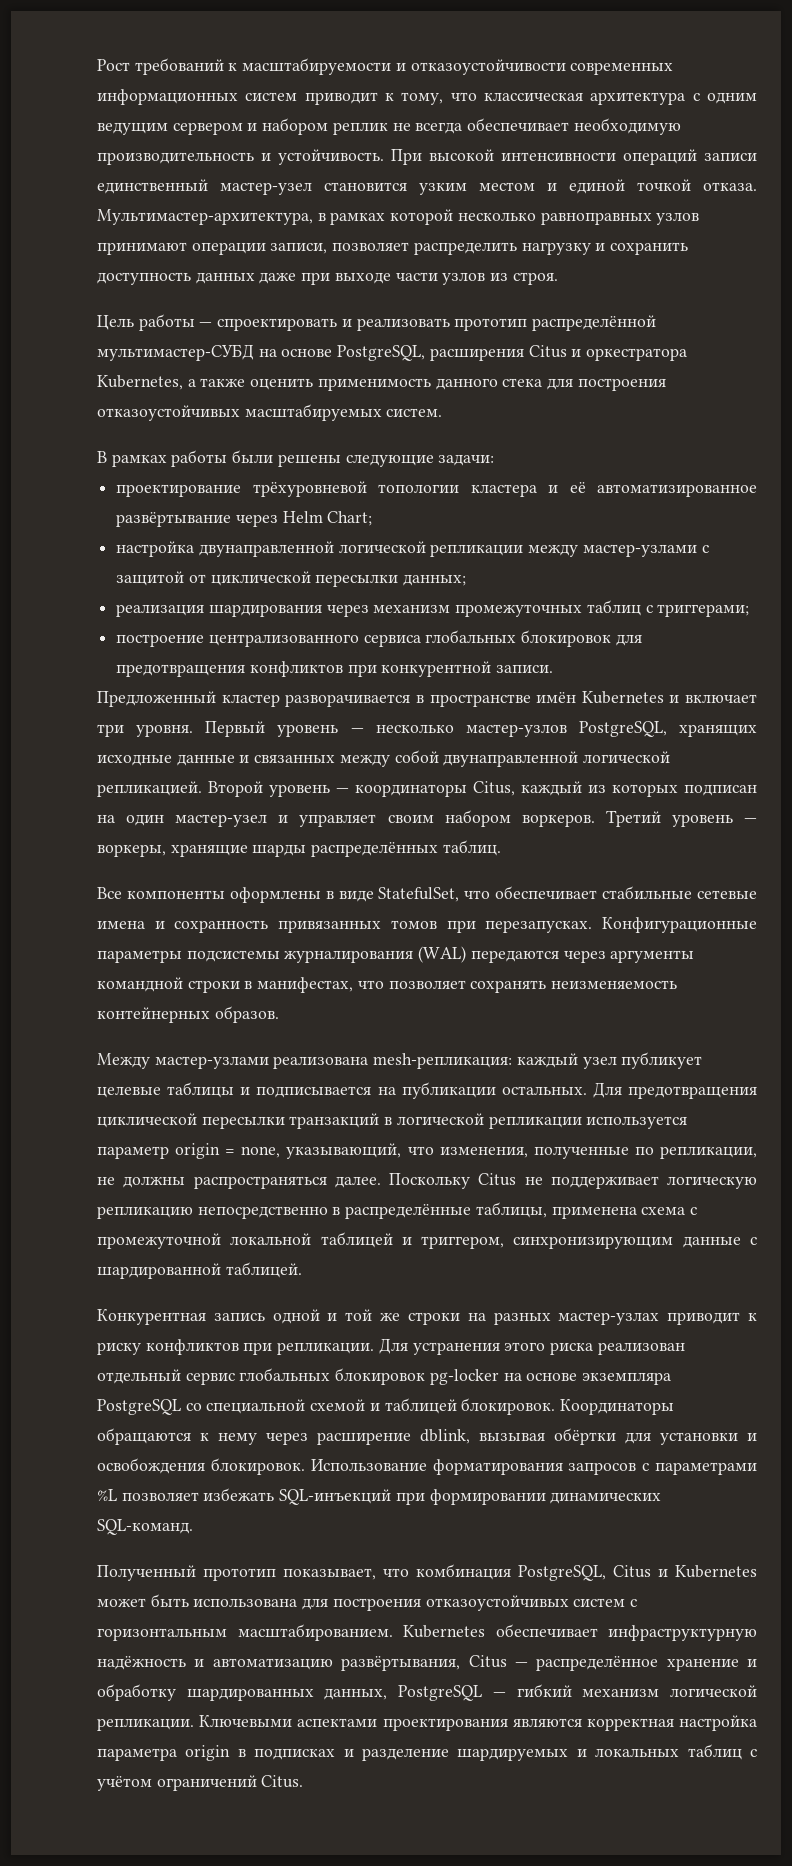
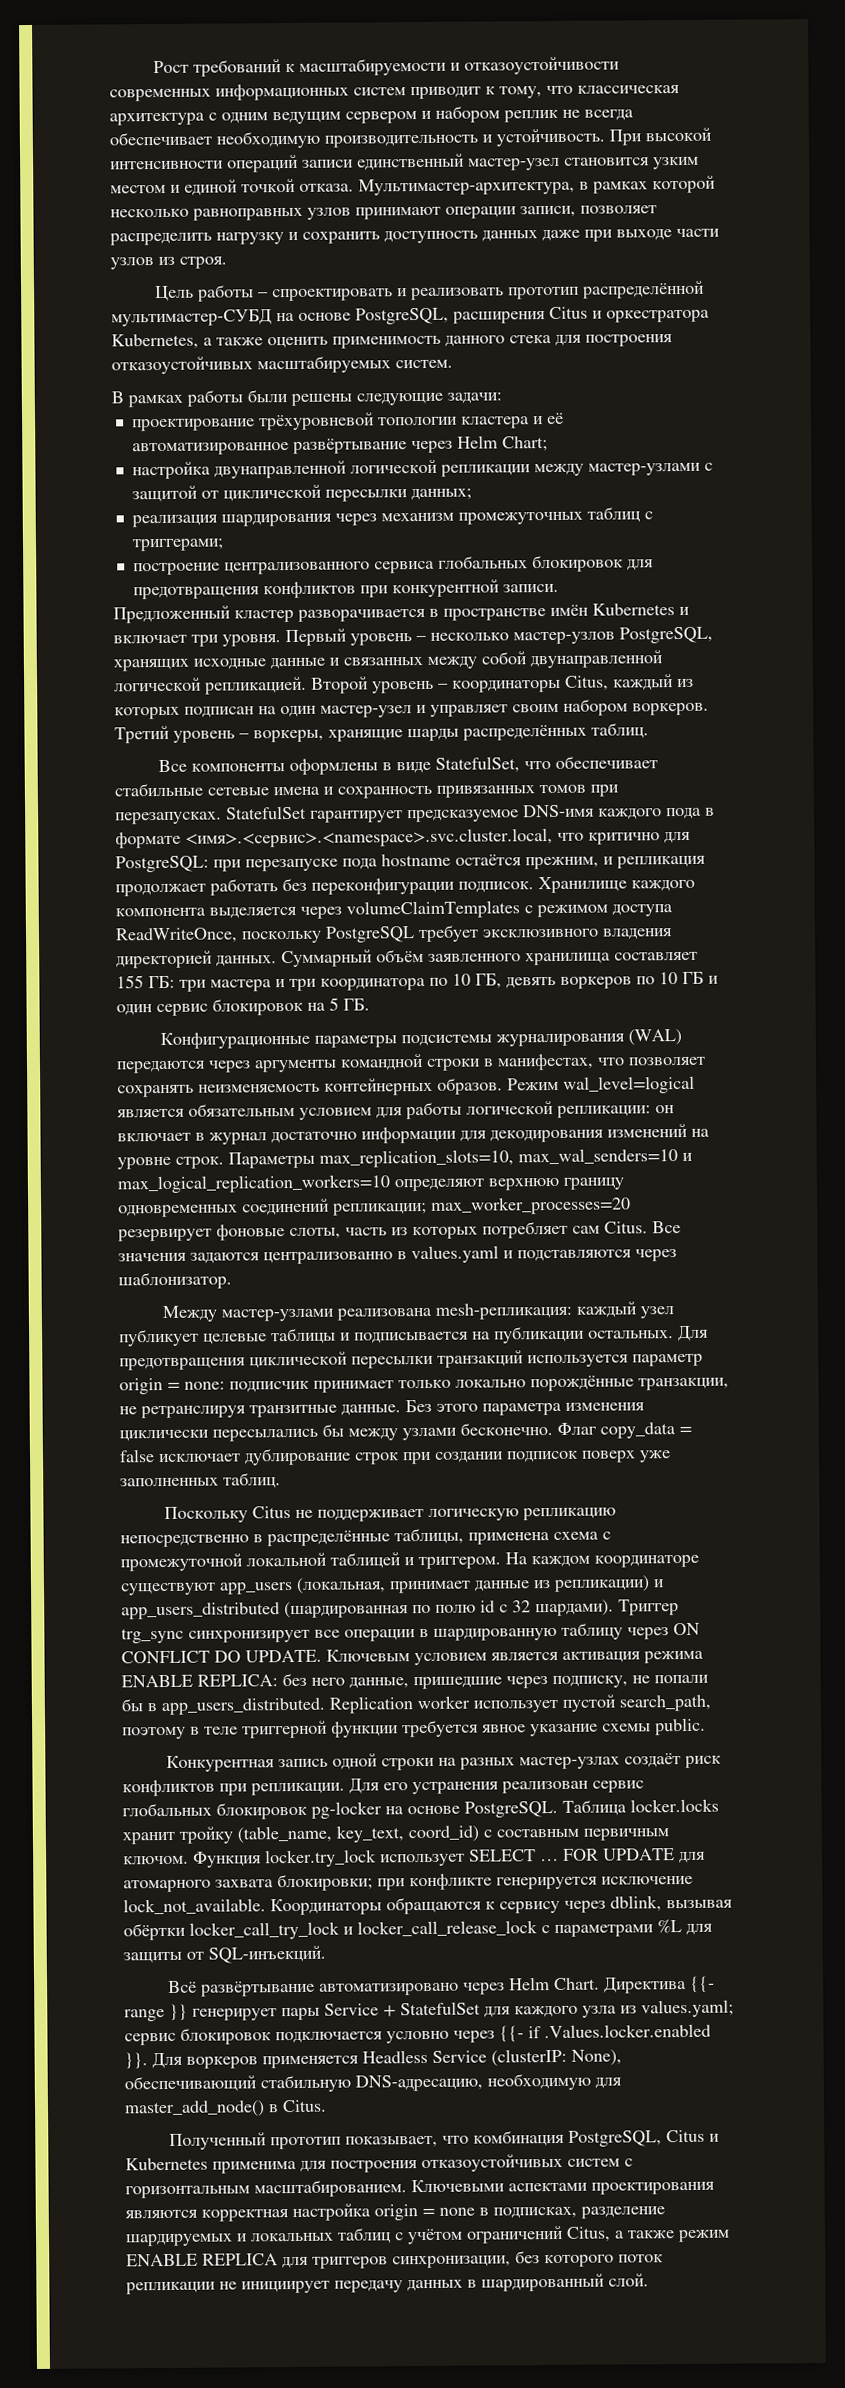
[199,322,213,327] — -> [257,292,268,298] –
[350,728,364,733] — -> [416,635,426,642] –
[336,788,349,793] — -> [438,683,448,689] –
[744,818,758,823] — -> [239,733,249,739] –
(593, 926) none -> [226,804,715,823] [115,827,691,849] [115,853,706,873] [115,876,695,897] [115,900,673,919] [115,924,673,944] [116,948,698,969] [116,971,719,992] [116,997,370,1017] StatefulSet гарантирует предсказуемое DNS-имя каждого пода в формате <имя>.<сервис>.<namespace>.svc.cluster.local, что критично для PostgreSQL: при перезапуске пода hostname остаётся прежним, и репликация продолжает работать без переконфигурации подписок. Хранилище каждого компонента выделяется через volumeClaimTemplates с режимом доступа ReadWriteOnce, поскольку PostgreSQL требует эксклюзивного владения директорией данных. Суммарный объём заявленного хранилища составляет 155 ГБ: три мастера и три координатора по 10 ГБ, девять воркеров по 10 ГБ и один сервис блокировок на 5 ГБ. //
(279, 1014) none -> [507,1075,695,1094] [117,1100,675,1120] [117,1123,710,1145] [117,1148,693,1170] [117,1174,624,1194] [118,1196,631,1218] [117,1220,681,1242] [118,1245,677,1265] [118,1271,232,1290] Режим wal_level=logical является обязательным условием для работы логической репликации: он включает в журнал достаточно информации для декодирования изменений на уровне строк. Параметры max_replication_slots=10, max_wal_senders=10 и max_logical_replication_workers=10 определяют верхнюю границу одновременных соединений репликации; max_worker_processes=20 резервирует фоновые слоты, часть из которых потребляет сам Citus. Все значения задаются централизованно в values.yaml и подставляются через шаблонизатор.
[384,1113,582,1129] в логической репликации -> (524, 1359) none
[241,1143,757,1159] [97,1176,381,1189] none, указывающий, что изменения, полученные по репликации, не должны распространяться далее. -> [184,1375,729,1393] [119,1399,645,1419] [119,1422,692,1442] [119,1447,671,1466] [120,1472,281,1489] none: подписчик принимает только локально порождённые транзакции, не ретранслируя транзитные данные. Без этого параметра изменения циклически пересылались бы между узлами бесконечно. Флаг copy_data = false исключает дублирование строк при создании подписок поверх уже заполненных таблиц. //
[421,1236,758,1249] [97,1262,302,1279] триггером, синхронизирующим данные с шардированной таблицей. -> [418,1552,699,1570] [120,1575,665,1596] [121,1599,679,1620] [121,1622,700,1644] [121,1649,704,1666] [121,1672,709,1690] [121,1694,711,1716] [122,1717,706,1740] триггером. На каждом координаторе существуют app_users (локальная, принимает данные из репликации) и app_users_distributed (шардированная по полю id с 32 шардами). Триггер trg_sync синхронизирует все операции в шардированную таблицу через ON CONFLICT DO UPDATE. Ключевым условием является активация режима ENABLE REPLICA: без него данные, пришедшие через подписку, не попали бы в app_users_distributed. Replication worker использует пустой search_path, поэтому в теле триггерной функции требуется явное указание схемы public.
[327,1309,401,1321] и той же -> (378, 1761) none
[667,1312,757,1325] [97,1342,141,1355] приводит к риску -> [623,1753,721,1769] создаёт риск
[412,1342,685,1355] [97,1369,181,1384] устранения этого риска реализован отдельный -> [383,1780,589,1795] его устранения реализован
[582,1372,672,1385] [97,1398,675,1415] [97,1428,757,1445] [97,1458,757,1475] [97,1488,662,1505] [97,1519,193,1535] экземпляра PostgreSQL со специальной схемой и таблицей блокировок. Координаторы обращаются к нему через расширение dblink, вызывая обёртки для установки и освобождения блокировок. Использование форматирования запросов с параметрами %L позволяет избежать SQL-инъекций при формировании динамических SQL-команд. -> [464,1798,719,1818] [122,1825,669,1845] [123,1848,706,1868] [123,1873,693,1893] [123,1895,733,1916] [123,1919,713,1941] [123,1945,326,1964] [167,1975,715,1997] [124,1999,734,2022] [124,2023,711,2046] [124,2048,622,2070] [124,2072,622,2093] [124,2099,327,2118] PostgreSQL. Таблица locker.locks хранит тройку (table_name, key_text, coord_id) с составным первичным ключом. Функция locker.try_lock использует SELECT … FOR UPDATE для атомарного захвата блокировки; при конфликте генерируется исключение lock_not_available. Координаторы обращаются к сервису через dblink, вызывая обёртки locker_call_try_lock и locker_call_release_lock с параметрами %L для защиты от SQL-инъекций. // Всё развёртывание автоматизировано через Helm Chart. Директива {{- range }} генерирует пары Service + StatefulSet для каждого узла из values.yaml; сервис блокировок подключается условно через {{- if .Values.locker.enabled }}. Для воркеров применяется Headless Service (clusterIP: None), обеспечивающий стабильную DNS-адресацию, необходимую для master_add_node() в Citus.
[97,1594,298,1607] может быть использована -> [212,2160,297,2174] применима
[403,1624,757,1641] [97,1655,757,1671] [97,1684,758,1701] [97,1718,194,1731] Kubernetes обеспечивает инфраструктурную надёжность и автоматизацию развёртывания, Citus — распределённое хранение и обработку шардированных данных, PostgreSQL — гибкий механизм логической репликации. -> (407, 2188) none
[97,1745,354,1761] параметра origin в подписках и -> [374,2204,577,2221] origin = none в подписках,
[261,1775,304,1788] Citus. -> [566,2226,730,2243] [126,2250,663,2269] [125,2273,649,2295] Citus, а также режим ENABLE REPLICA для триггеров синхронизации, без которого поток репликации не инициирует передачу данных в шардированный слой.

